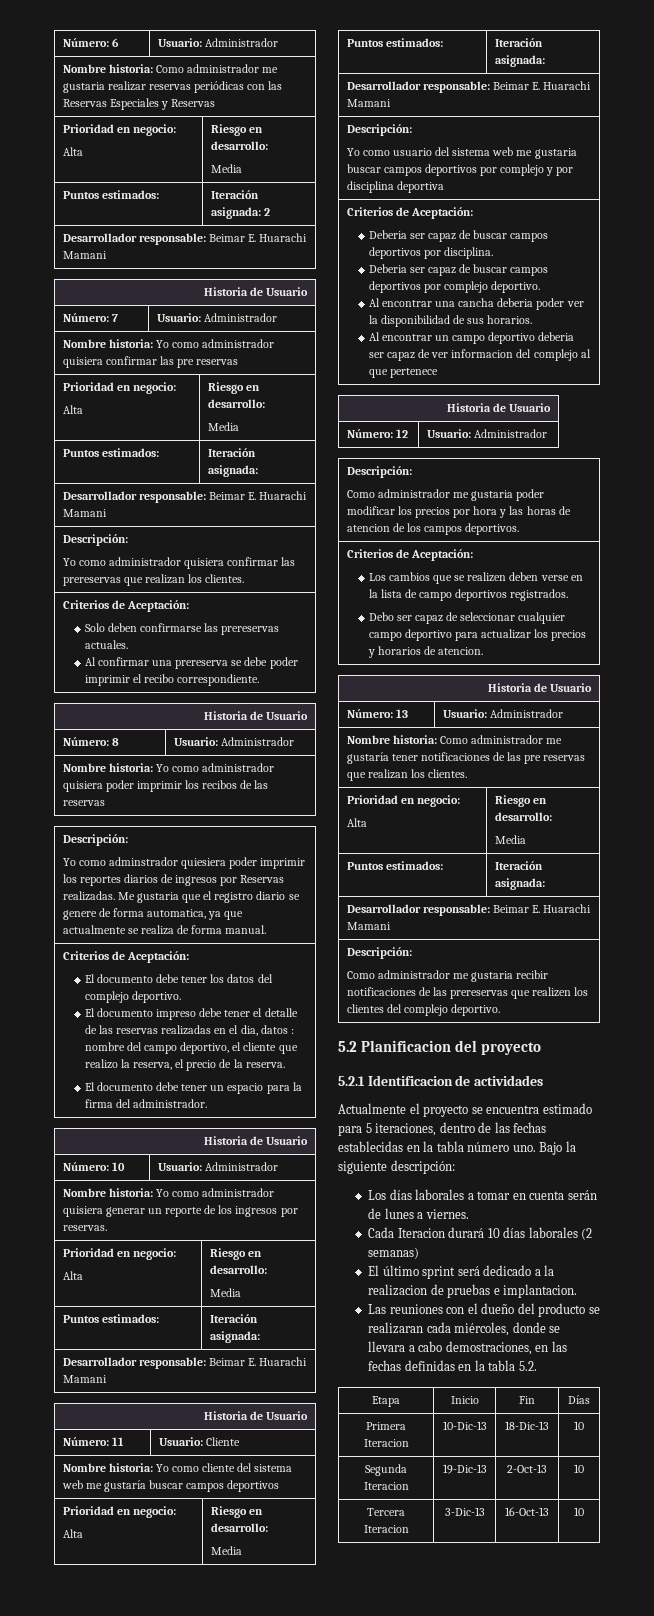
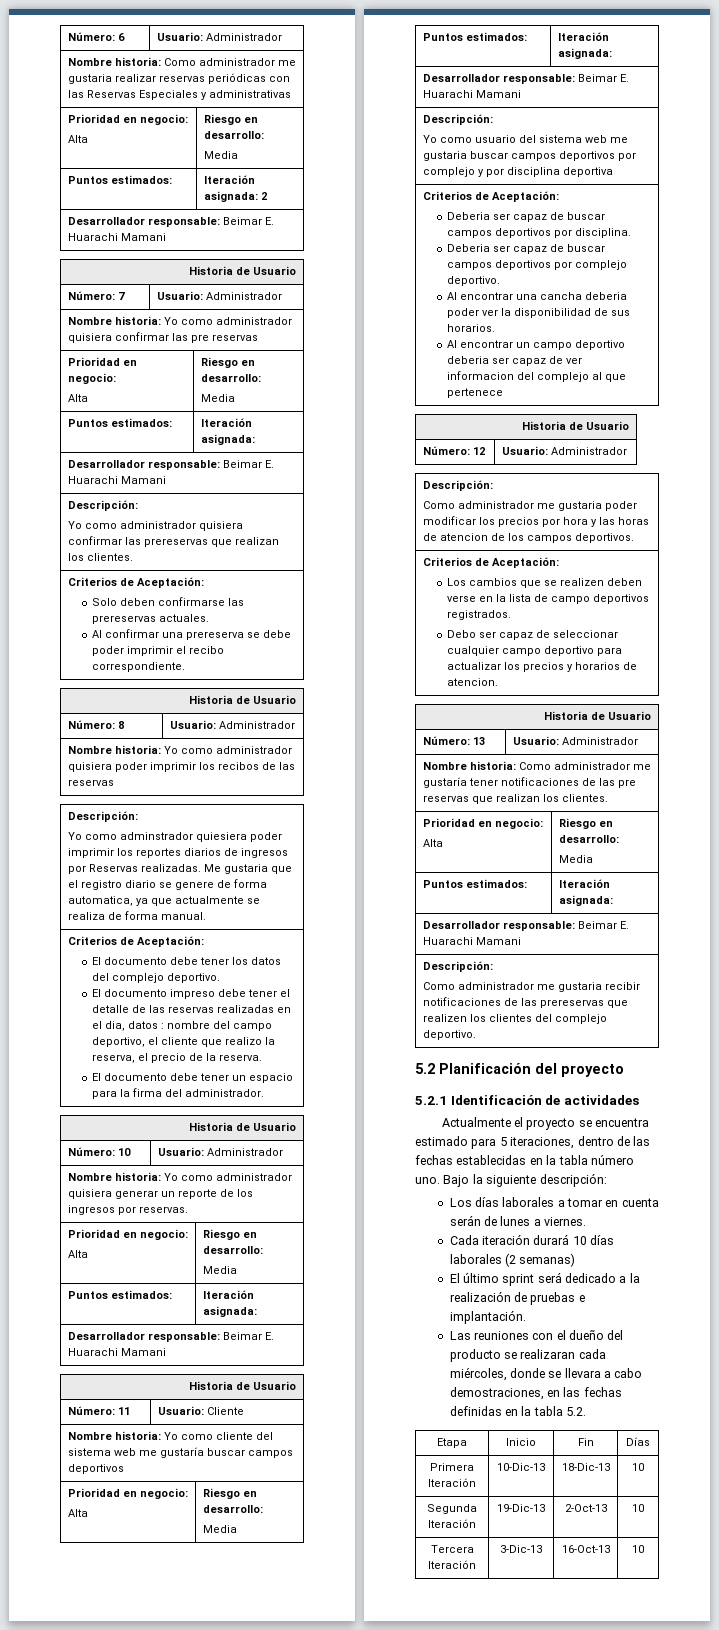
[171,99,216,107] Reservas -> [208,90,291,98] administrativas
[360,1040,451,1052] Planificacion -> [439,1063,531,1074] Planificación
[367,1075,453,1086] Identificacion -> [450,1095,542,1105] Identificación
[397,1228,445,1238] Iteracion -> [481,1234,530,1245] iteración
[368,1284,428,1296] realizacion -> [449,1291,511,1302] realización
[503,1284,578,1298] implantacion. -> [449,1310,526,1324] implantación.
[363,1439,409,1447] Iteracion -> [428,1478,476,1487] Iteración
[363,1482,409,1490] Iteracion -> [428,1519,476,1528] Iteración
[363,1525,409,1533] Iteracion -> [428,1560,476,1569] Iteración

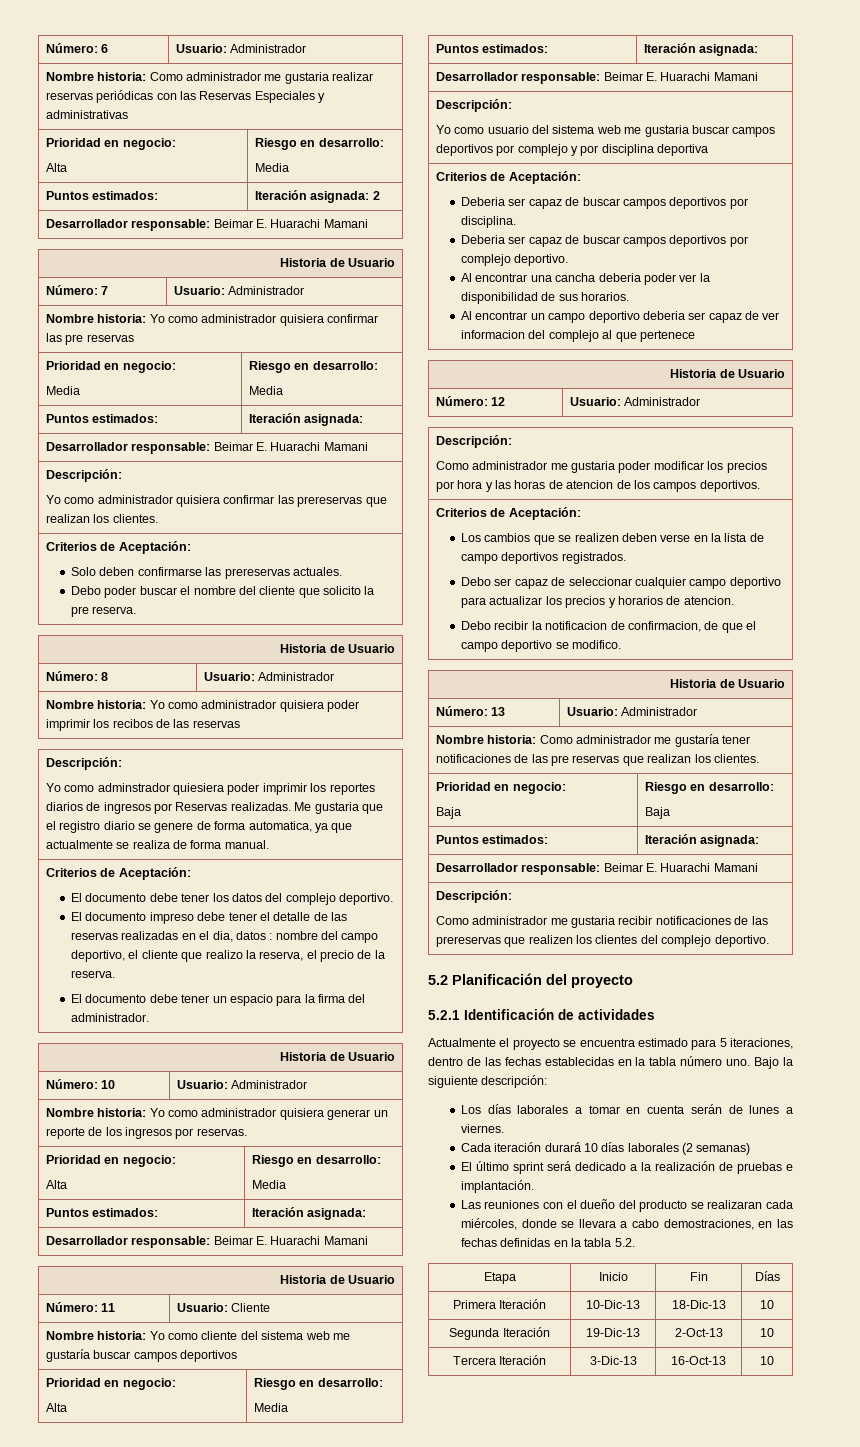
[67,394,88,402] Alta -> [45,386,80,395] Media
[92,629,292,640] [92,646,225,656] [92,662,186,672] Al confirmar una prereserva se debe poder imprimir el recibo correspondiente. -> [71,586,375,598] [71,606,137,617] Debo poder buscar el nombre del cliente que solicito la pre reserva.
(499, 682) none -> [461,621,757,633] [461,640,622,652] // Debo recibir la notificacion de confirmacion, de que el campo deportivo se modifico.
[422,839,443,847] [558,818,613,829] [558,835,619,843] [558,855,593,863] Alta | Riesgo en desarrollo: // Media -> [435,807,461,819] [644,782,774,794] [644,807,670,819] Baja | Riesgo en desarrollo: // Baja

